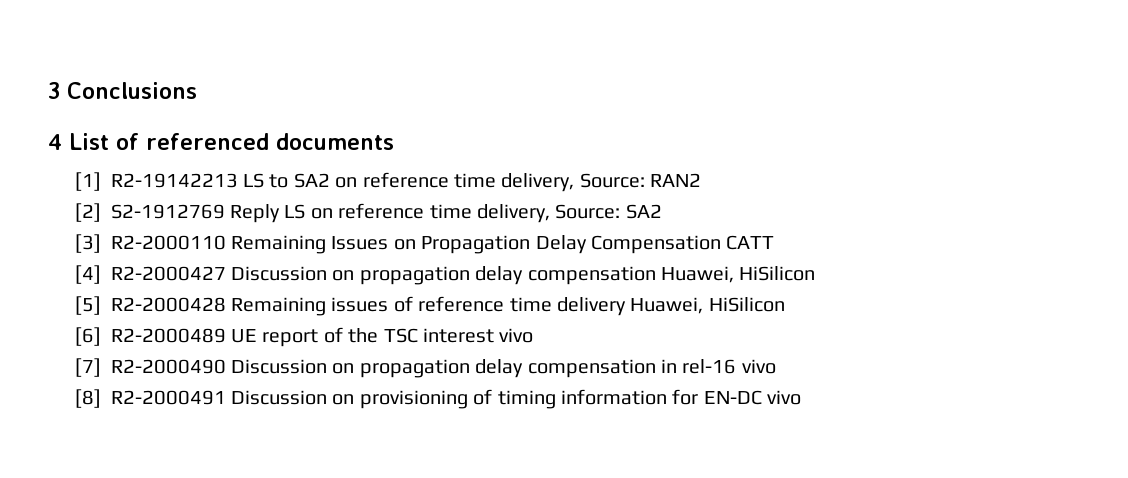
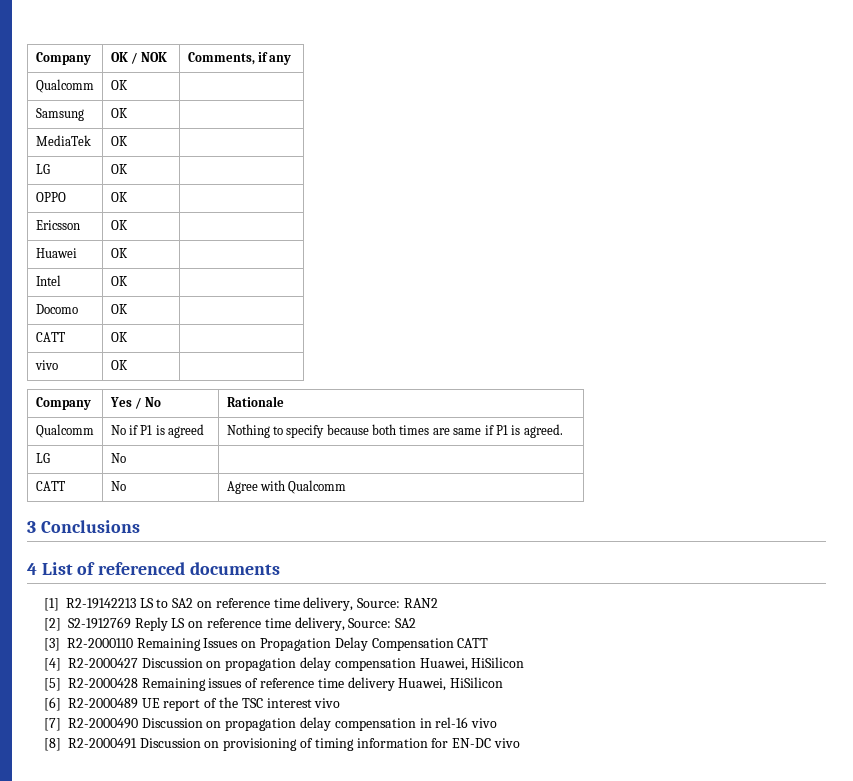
(48, 90) none -> [35,52,91,65] [110,52,168,64] [187,52,292,65] [35,79,94,93] [110,80,128,90] [35,108,84,121] [110,108,128,118] [35,135,91,146] [110,136,128,146] [35,164,50,174] [110,164,128,174] [35,192,66,202] [110,192,128,202] [35,220,80,230] [110,220,128,230] [35,248,77,258] [110,248,128,258] [35,275,61,286] [110,276,128,286] [35,304,78,314] [110,304,128,314] [35,332,65,342] [110,332,128,342] [34,360,58,370] [110,360,128,370] [35,397,91,410] [109,397,162,409] [226,396,284,407] [35,424,94,438] [110,424,204,438] [226,424,563,438] [35,453,50,463] [110,453,126,463] [35,481,65,491] [110,481,126,491] [226,480,347,494] Company | OK / NOK | Comments, if any // Qualcomm | OK | // Samsung | OK | // MediaTek | OK | // LG | OK | // OPPO | OK | // Ericsson | OK | // Huawei | OK | // Intel | OK | // Docomo | OK | // CATT | OK | // vivo | OK | // Company | Yes / No | Rationale // Qualcomm | No if P1 is agreed | Nothing to specify because both times are same if P1 is agreed. // LG | No | // CATT | No | Agree with Qualcomm //

